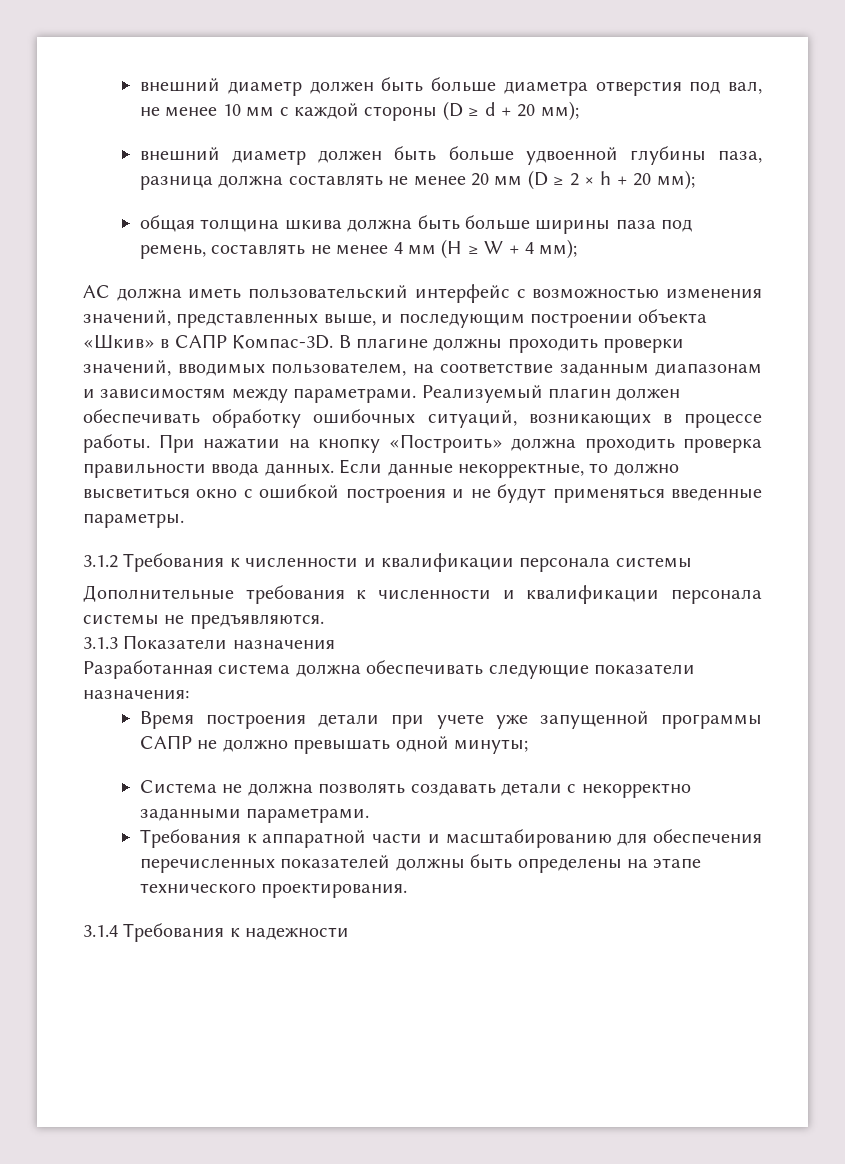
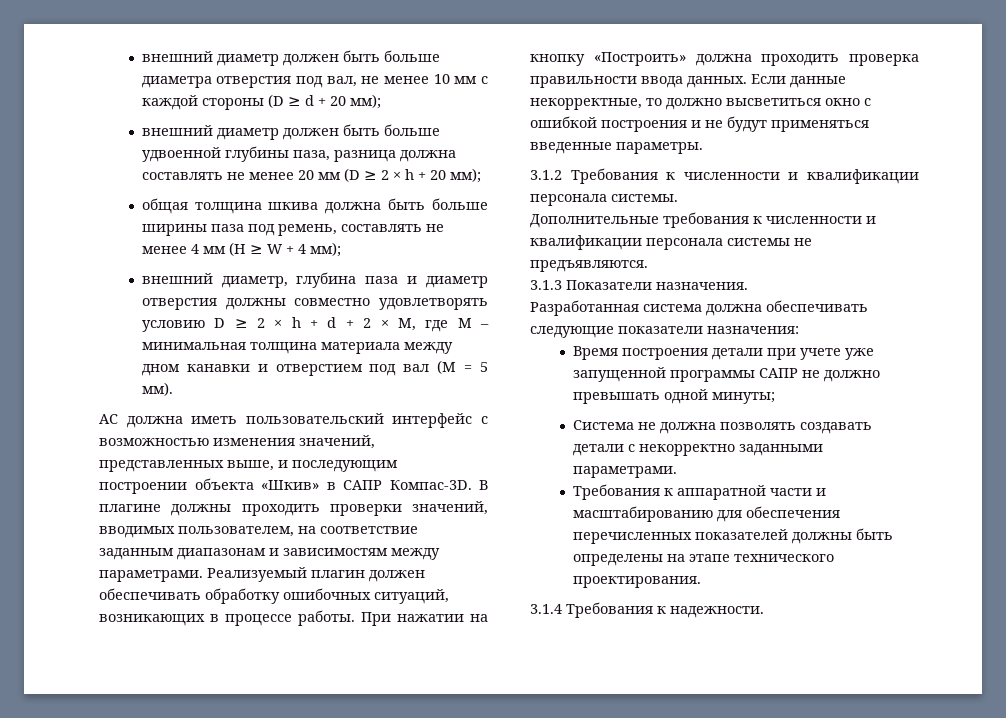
(578, 249) none -> [141,272,489,288] [141,298,489,310] [141,317,489,332] [141,342,453,354] [141,360,488,376] [141,382,173,396] // внешний диаметр, глубина паза и диаметр отверстия должны совместно удовлетворять условию D ≥ 2 × h + d + 2 × M, где M – минимальная толщина материала между дном канавки и отверстием под вал (M = 5 мм).
[615,557,692,568] системы -> [611,194,678,202] системы.
[232,640,335,649] назначения -> [656,282,748,290] назначения.
[245,927,350,940] надежности -> [670,606,764,618] надежности.

